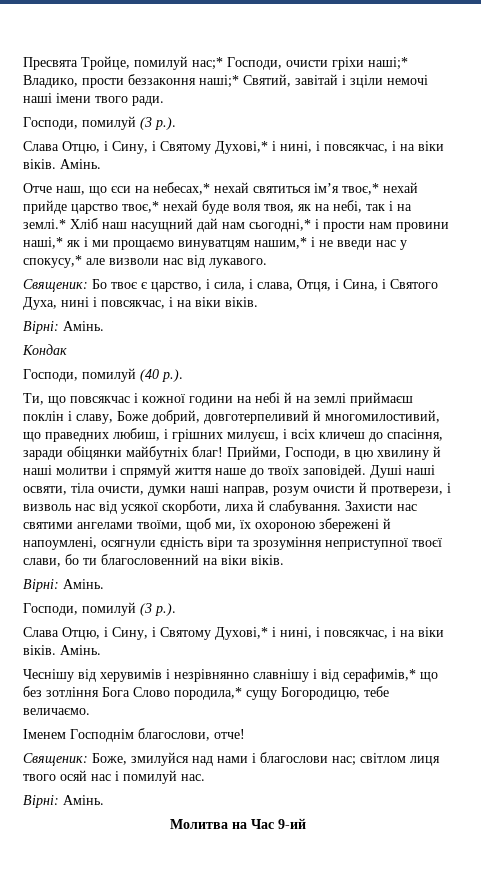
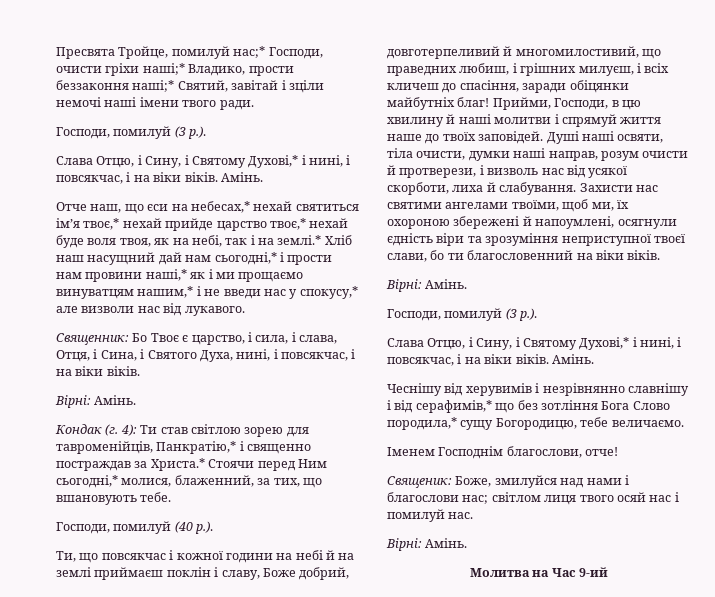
[23,279,137,292] Священик: Бо твоє -> [56,333,179,345] Священник: Бо Твоє
[61,297,89,307] нині -> [236,349,271,361] нині,
(67, 349) none -> [105,424,309,437] [56,441,312,454] [56,458,327,471] [56,475,322,488] [56,492,172,505] (г. 4): Ти став світлою зорею для тавроменійців, Панкратію,* і священно постраждав за Христа.* Стоячи перед Ним сьогодні,* молися, блаженний, за тих, що вшановують тебе.

